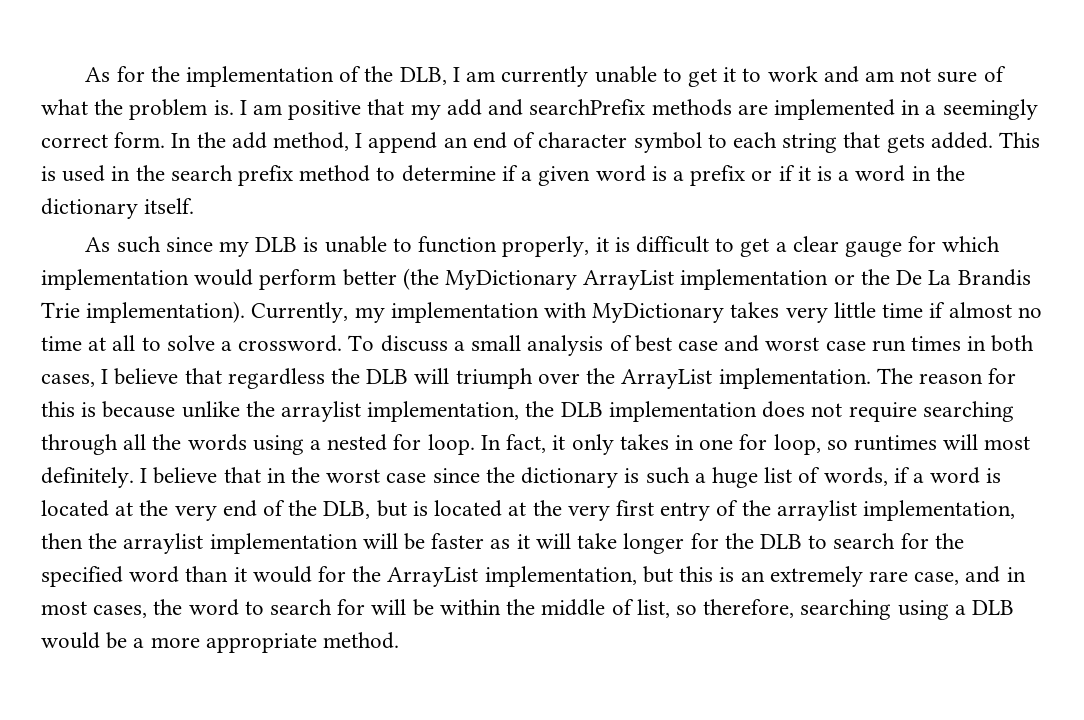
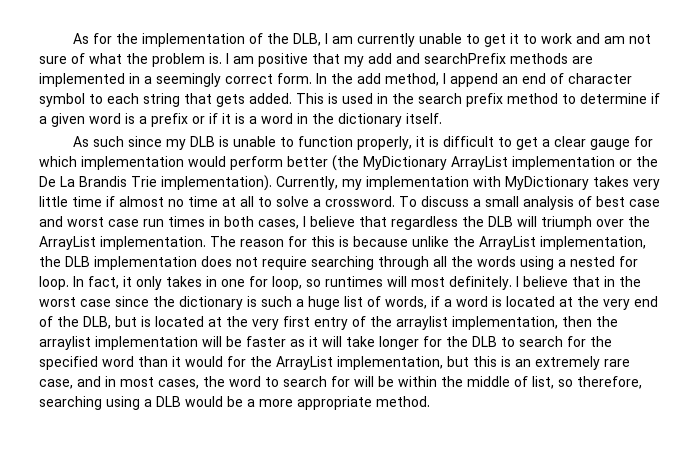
[281,401,362,422] arraylist -> [479,236,536,250] ArrayList

